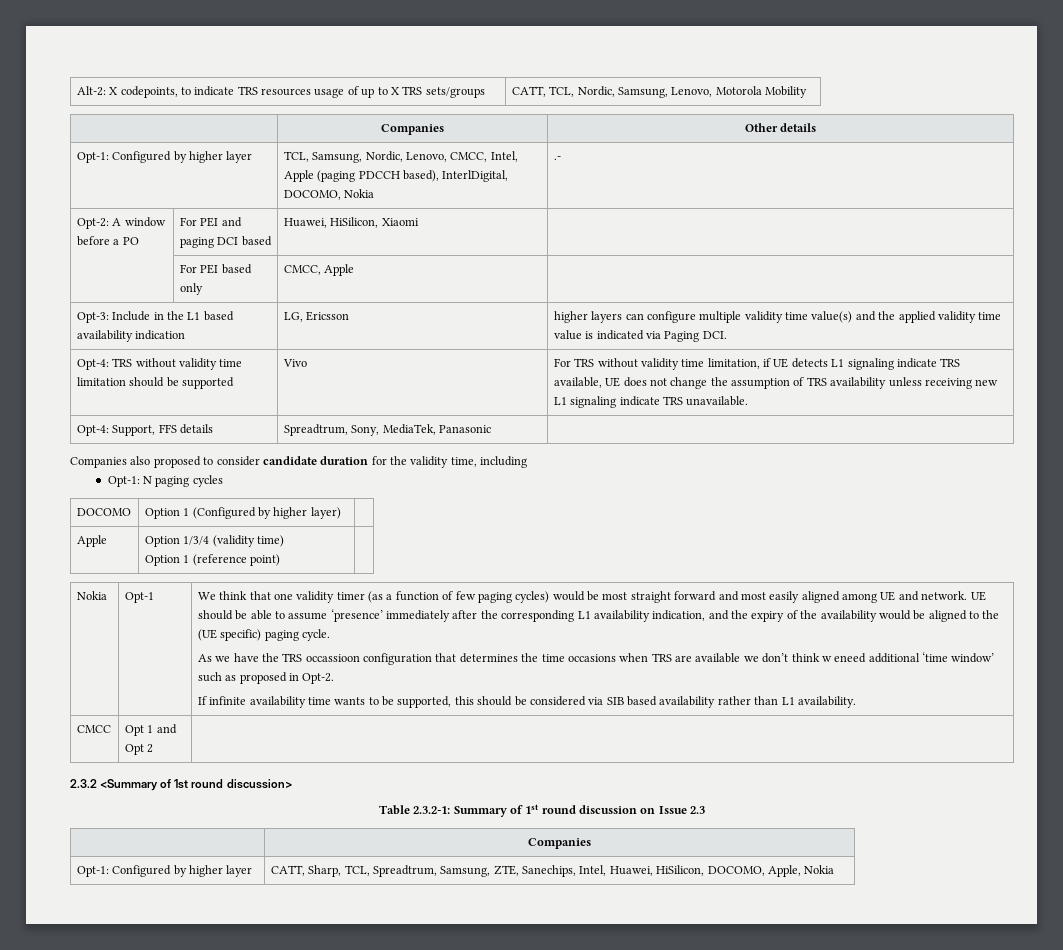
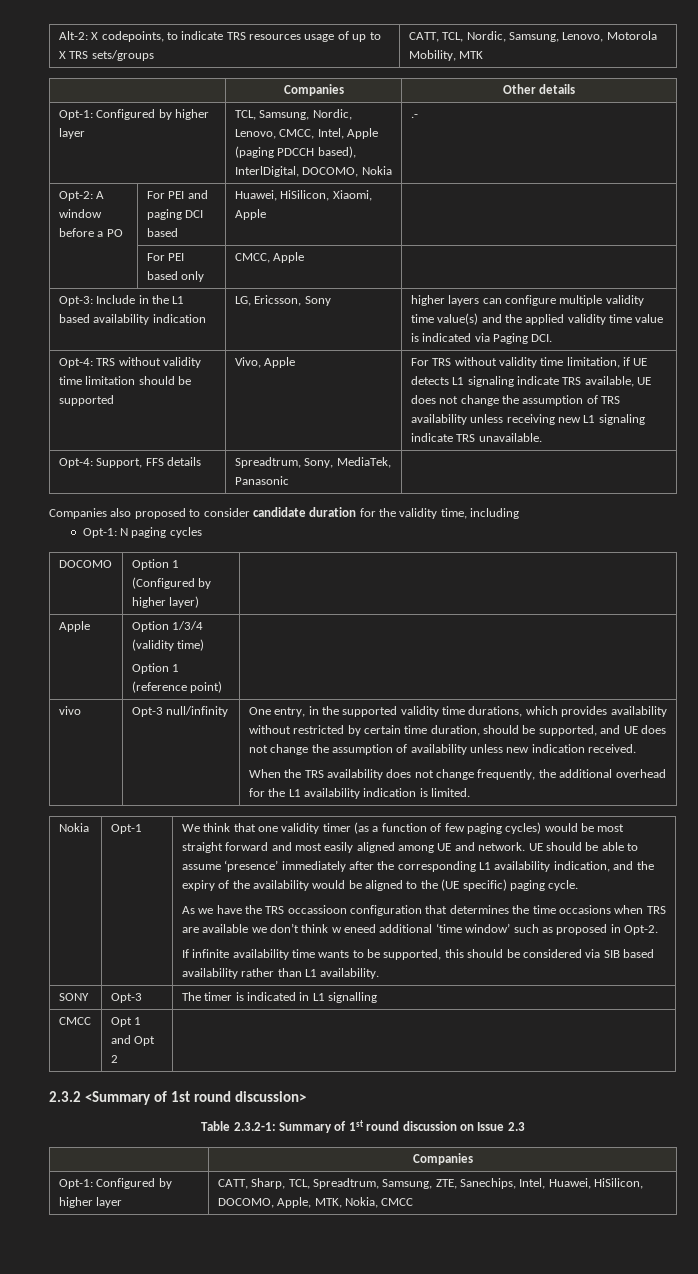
[765,86,808,98] Mobility -> [408,50,484,61] Mobility, MTK
[381,218,419,226] Xiaomi -> [332,190,372,201] [234,209,266,220] Xiaomi, Apple
[306,311,350,321] Ericsson -> [254,295,331,306] Ericsson, Sony
[282,359,307,367] Vivo -> [234,357,296,368] Vivo, Apple
(280, 560) none -> [58,706,81,715] [131,706,229,717] [248,706,667,717] [248,725,666,736] [248,744,637,755] [248,769,666,780] [248,788,471,799] // vivo | Opt-3 null/infinity | One entry, in the supported validity time durations, which provides availability without restricted by certain time duration, should be supported, and UE does not change the assumption of availability unless new indication received. // When the TRS availability does not change frequently, the additional overhead for the L1 availability indication is limited.
(856, 702) none -> [58,993,89,1001] [110,993,142,1003] [181,992,378,1003] // SONY | Opt-3 | The timer is indicated in L1 signalling
[804,865,835,874] Nokia -> [314,1197,414,1208] MTK, Nokia, CMCC

